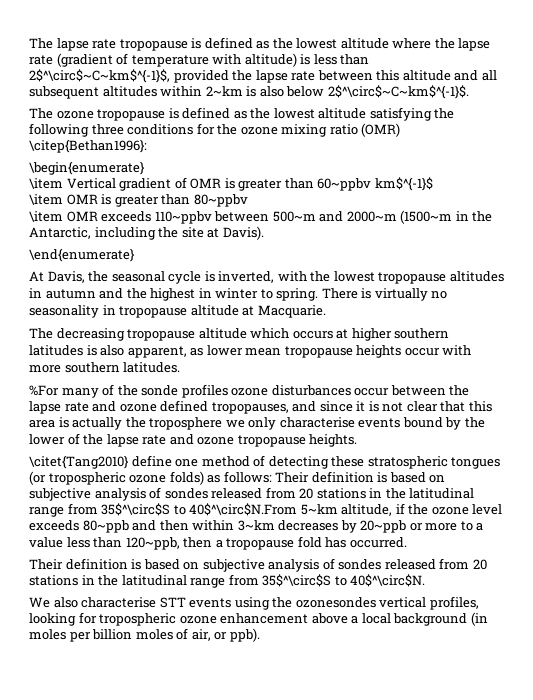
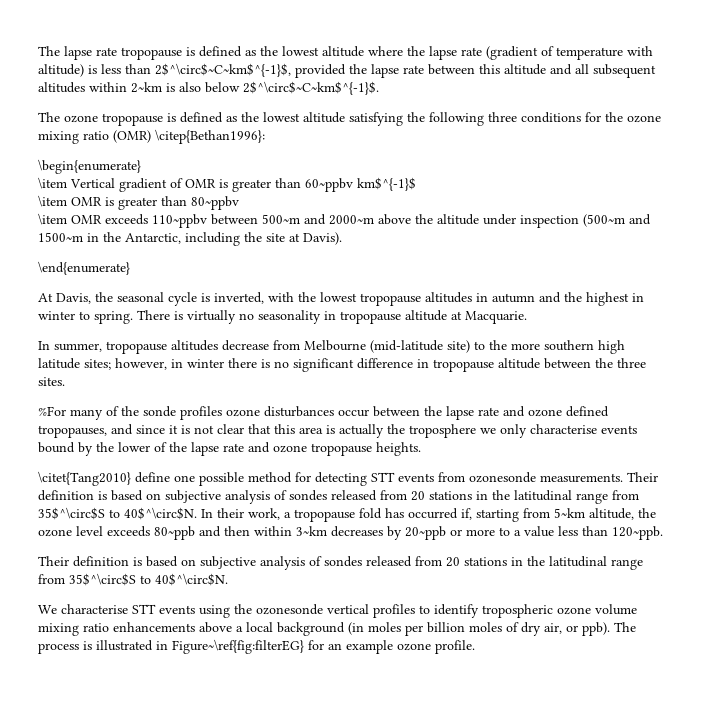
[400,210,453,224] (1500~m -> [378,214,651,228] [38,232,83,242] above the altitude under inspection (500~m and 1500~m
[29,328,450,341] [29,345,472,358] [29,362,181,373] The decreasing tropopause altitude which occurs at higher southern latitudes is also apparent, as lower mean tropopause heights occur with more southern latitudes. -> [38,340,625,354] [38,358,646,372] [38,377,65,386] In summer, tropopause altitudes decrease from Melbourne (mid-latitude site) to the more southern high latitude sites; however, in winter there is no significant difference in tropopause altitude between the three sites.
[201,455,501,469] [29,471,272,485] method of detecting these stratospheric tongues (or tropospheric ozone folds) as follows: -> [199,472,623,486] possible method for detecting STT events from ozonesonde measurements.
[189,503,298,516] 40$^\circ$N.From -> [124,507,550,522] 40$^\circ$N. In their work, a tropopause fold has occurred if, starting from
[395,503,405,514] if -> (634, 514) none
[125,536,407,550] 120~ppb, then a tropopause fold has occurred. -> [612,526,663,540] 120~ppb.
[53,597,78,608] also -> (57, 609) none
[295,596,479,610] [29,612,309,626] ozonesondes vertical profiles, looking for tropospheric ozone enhancement -> [256,604,637,618] [38,622,195,636] ozonesonde vertical profiles to identify tropospheric ozone volume mixing ratio enhancements
(189, 634) none -> [521,622,541,636] dry
(260, 635) none -> [614,622,636,632] [38,639,475,654] The process is illustrated in Figure~\ref{fig:filterEG} for an example ozone profile.

